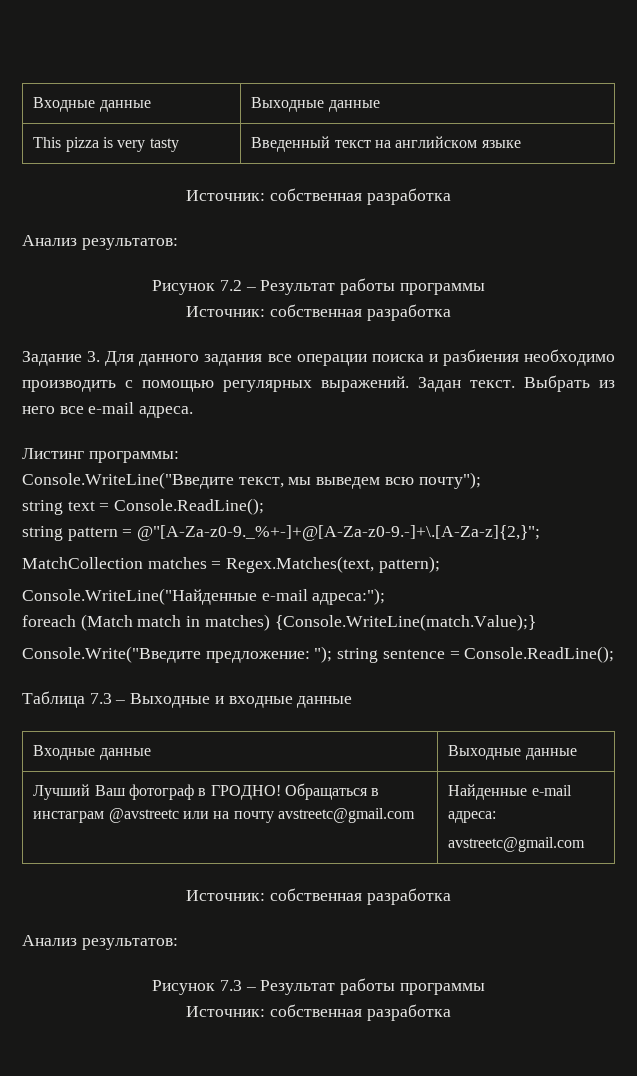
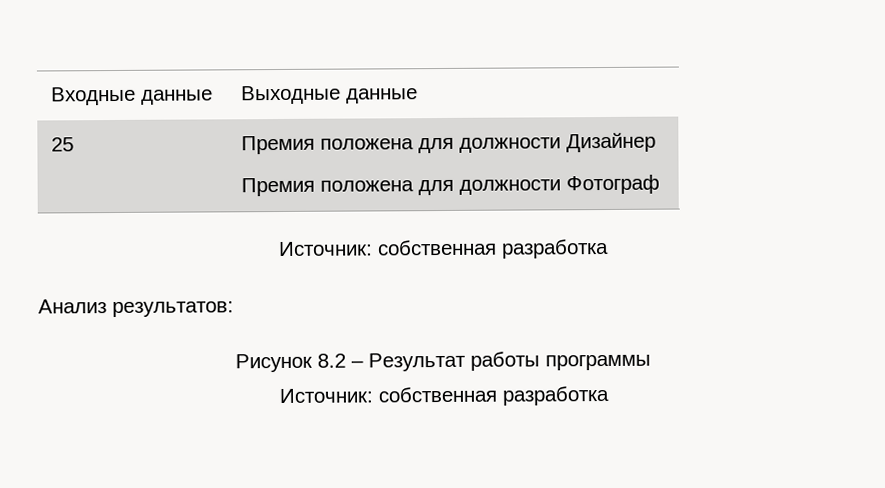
[33,97,151,112] [251,97,380,112] [33,137,179,152] [251,136,521,152] [186,188,451,205] [22,235,178,250] [152,278,485,295] [186,304,451,321] [22,349,616,366] [22,375,615,392] [22,402,194,418] [22,448,179,463] [22,472,481,489] [22,498,265,515] [22,525,541,541] [22,556,440,573] [22,588,386,605] [22,614,536,631] [22,646,615,663] [22,691,353,708] [33,745,151,760] [448,745,577,760] [33,783,380,800] [33,808,415,823] [448,784,572,800] [448,811,497,823] [448,837,586,852] [186,888,451,905] [22,935,178,950] [152,978,485,995] [186,1004,451,1021] Входные данные | Выходные данные // This pizza is very tasty | Введенный текст на английском языке // Источник: собственная разработка // Анализ результатов: // Рисунок 7.2 – Результат работы программы // Источник: собственная разработка // Задание 3. Для данного задания все операции поиска и разбиения необходимо производить с помощью регулярных выражений. Задан текст. Выбрать из него все e-mail адреса. // Листинг программы: // Console.WriteLine("Введите текст, мы выведем всю почту"); // string text = Console.ReadLine(); // string pattern = @"[A-Za-z0-9._%+-]+@[A-Za-z0-9.-]+\.[A-Za-z]{2,}"; // MatchCollection matches = Regex.Matches(text, pattern); // Console.WriteLine("Найденные e-mail адреса:"); // foreach (Match match in matches) {Console.WriteLine(match.Value);} // Console.Write("Введите предложение: "); string sentence = Console.ReadLine(); // Таблица 7.3 – Выходные и входные данные // Входные данные | Выходные данные // Лучший Ваш фотограф в ГРОДНО! Обращаться в инстаграм @avstreetc или на почту avstreetc@gmail.com | Найденные e-mail адреса: // avstreetc@gmail.com // Источник: собственная разработка // Анализ результатов: // Рисунок 7.3 – Результат работы программы // Источник: собственная разработка -> [50,86,213,106] [240,85,418,105] [50,137,74,152] [240,132,656,155] [240,174,660,197] [277,238,609,259] [38,299,234,318] [235,351,651,373] [278,385,609,406] Входные данные | Выходные данные // 25 | Премия положена для должности Дизайнер // Премия положена для должности Фотограф // Источник: собственная разработка // Анализ результатов: // Рисунок 8.2 – Результат работы программы // Источник: собственная разработка

